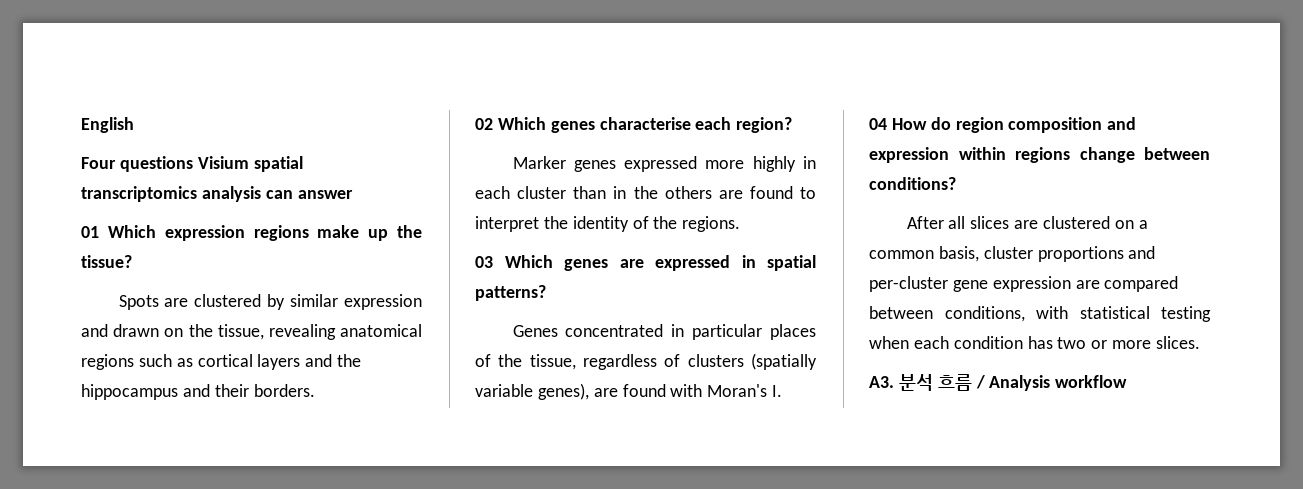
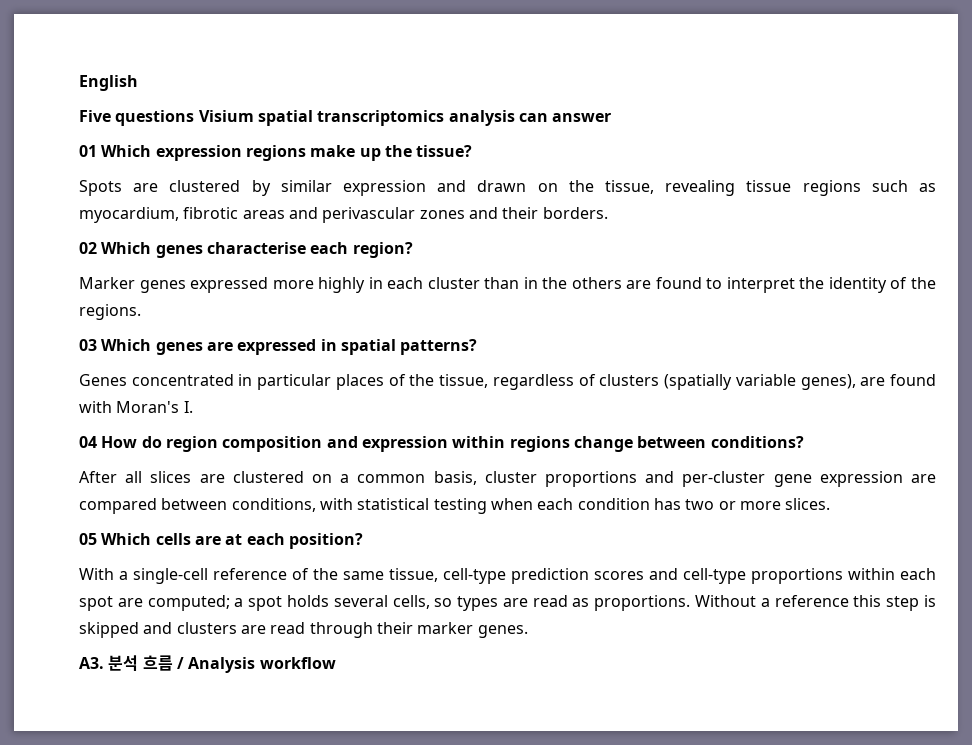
[81,157,116,169] Four -> [79,110,111,122] Five
[340,324,423,337] anatomical -> [746,180,792,192] tissue
[197,354,362,370] [81,384,178,400] cortical layers and the hippocampus -> [79,207,465,223] myocardium, fibrotic areas and perivascular zones
(1201, 342) none -> [79,533,363,549] [79,568,936,584] [79,595,936,611] [79,622,528,638] // 05 Which cells are at each position? // With a single-cell reference of the same tissue, cell-type prediction scores and cell-type proportions within each spot are computed; a spot holds several cells, so types are read as proportions. Without a reference this step is skipped and clusters are read through their marker genes.

